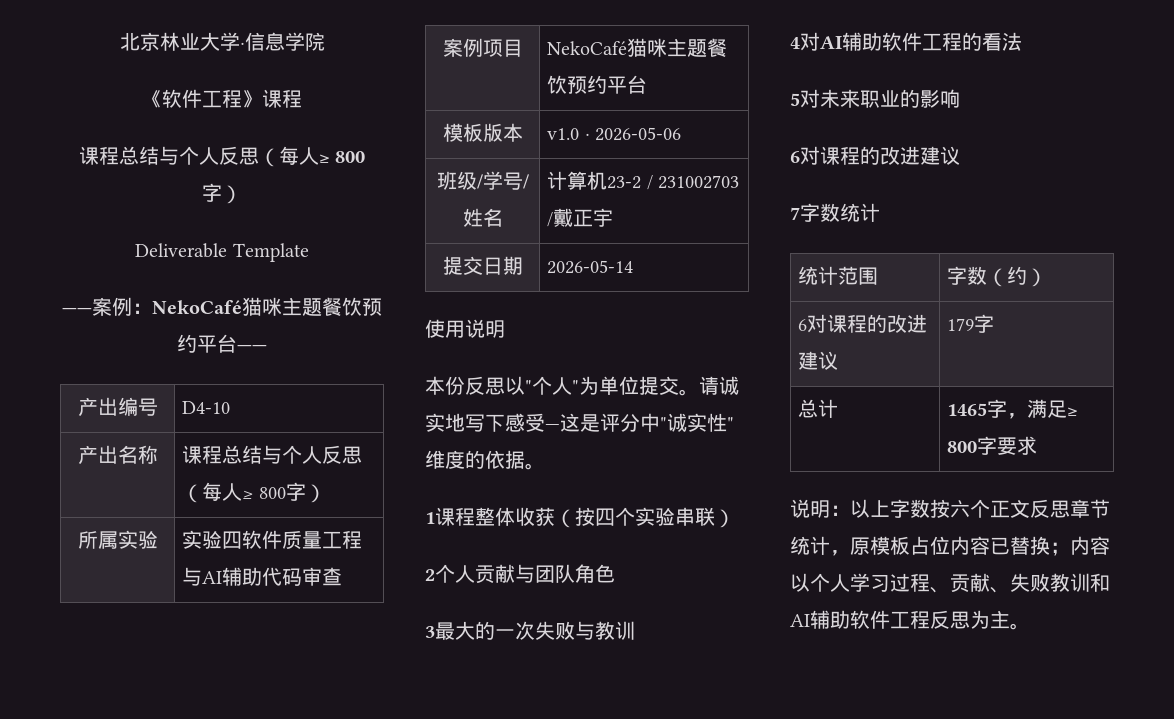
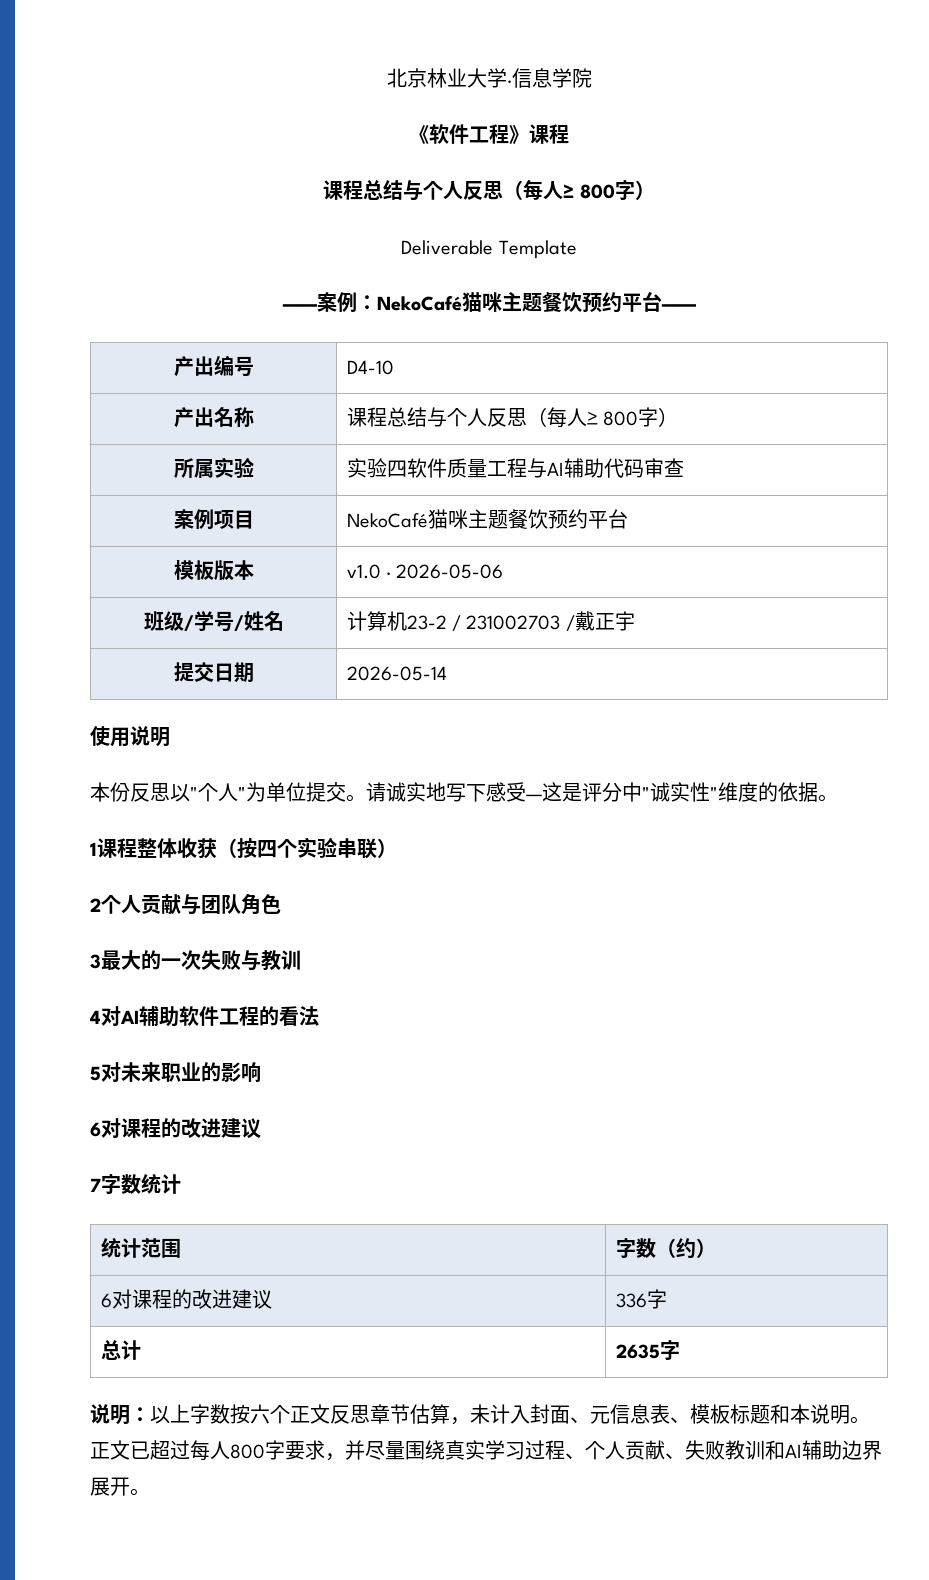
[947,318,975,331] 179 -> [615,1293,647,1308] 336
[947,399,1079,419] [947,436,1038,455] 1465字，满足≥ 800字要求 -> [615,1340,680,1360] 2635字
[790,536,1110,556] [790,573,850,592] 统计，原模板占位内容已替换；内容以个人 -> [410,1404,870,1425] [90,1440,485,1461] 估算，未计入封面、元信息表、模板标题和本说明。正文已超过每人800字要求，并尽量围绕真实
(950, 590) none -> [585,1441,625,1460] 个人
[850,610,1010,629] 软件工程反思为主 -> [842,1440,882,1460] [90,1477,130,1496] 边界展开

